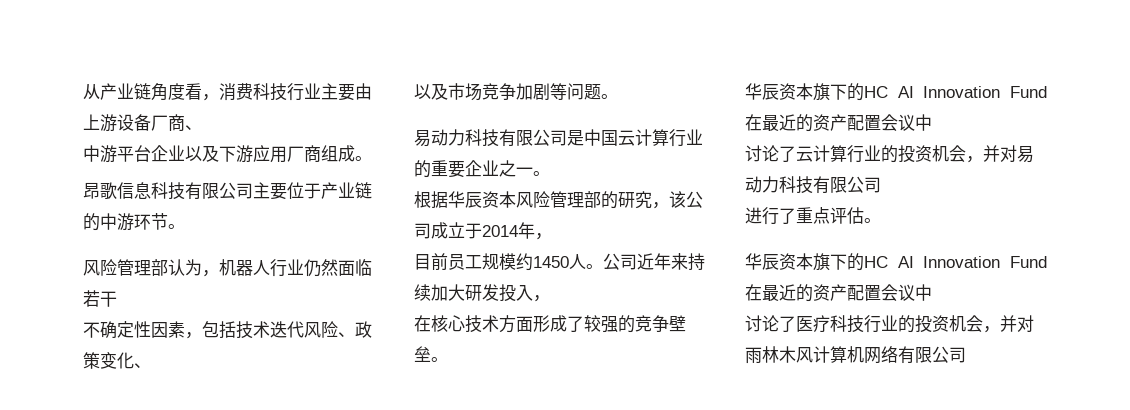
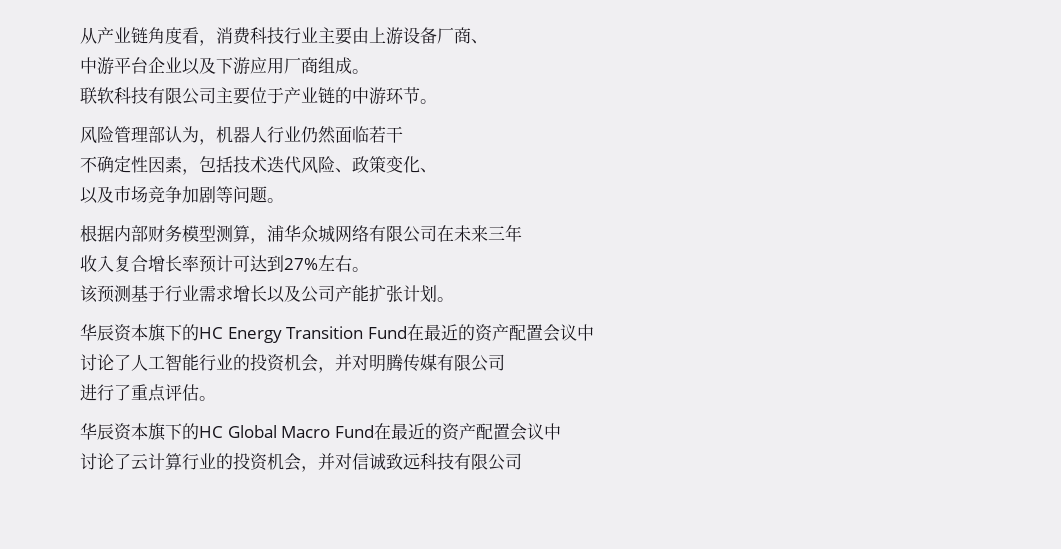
[83,182,151,200] 昂歌信息 -> [80,87,114,104] 联软
[414,129,703,147] [414,160,550,178] [414,191,703,209] [414,222,552,240] [414,253,705,271] [414,284,550,302] [414,315,686,333] [414,346,448,362] [745,83,1001,101] 易动力科技有限公司是中国云计算行业的重要企业之一。 // 根据华辰资本风险管理部的研究，该公司成立于2014年， // 目前员工规模约1450人。公司近年来持续加大研发投入， // 在核心技术方面形成了较强的竞争壁垒。 // 华辰资本旗下的HC AI Innovation -> [80,224,522,244] [80,255,369,273] [80,285,454,303] [80,324,594,343] [80,353,505,373] [80,384,216,402] [80,423,331,441] 根据内部财务模型测算，浦华众城网络有限公司在未来三年 // 收入复合增长率预计可达到27%左右。 // 该预测基于行业需求增长以及公司产能扩张计划。 // 华辰资本旗下的HC Energy Transition Fund在最近的资产配置会议中 // 讨论了人工智能行业的投资机会，并对明腾传媒有限公司 // 进行了重点评估。 // 华辰资本旗下的HC Global Macro
[1017,146,1034,163] [745,176,881,194] [745,207,881,225] [745,253,1047,271] [745,284,932,302] [745,315,1034,333] [745,346,966,364] 易动力科技有限公司 // 进行了重点评估。 // 华辰资本旗下的HC AI Innovation Fund在最近的资产配置会议中 // 讨论了医疗科技行业的投资机会，并对雨林木风计算机网络有限公司 -> [352,453,522,471] 信诚致远科技有限公司

